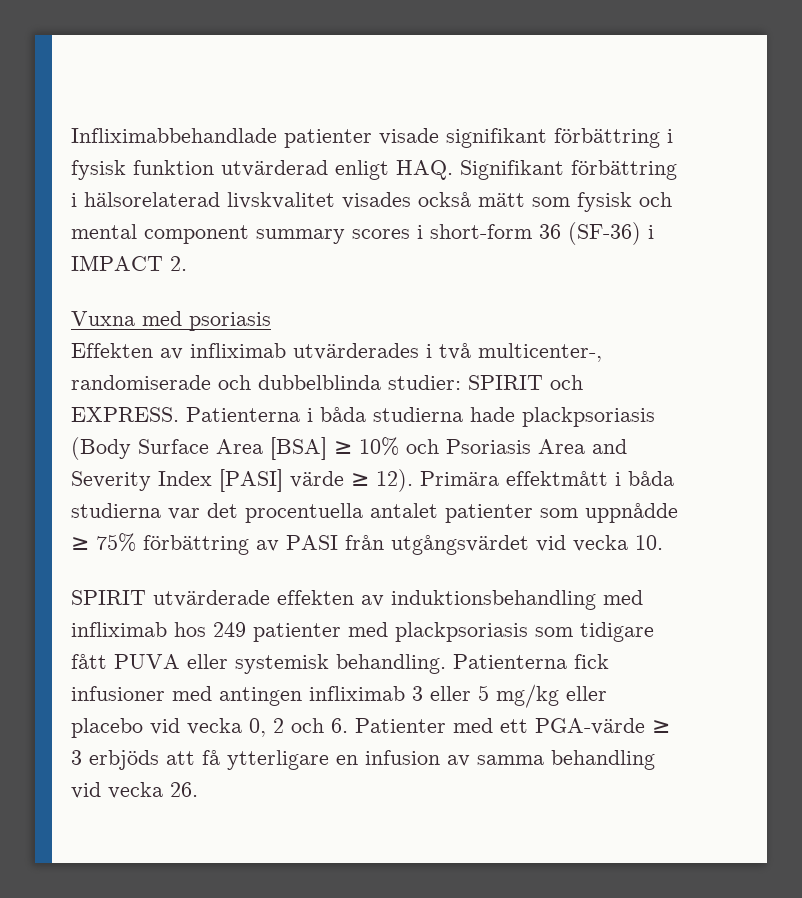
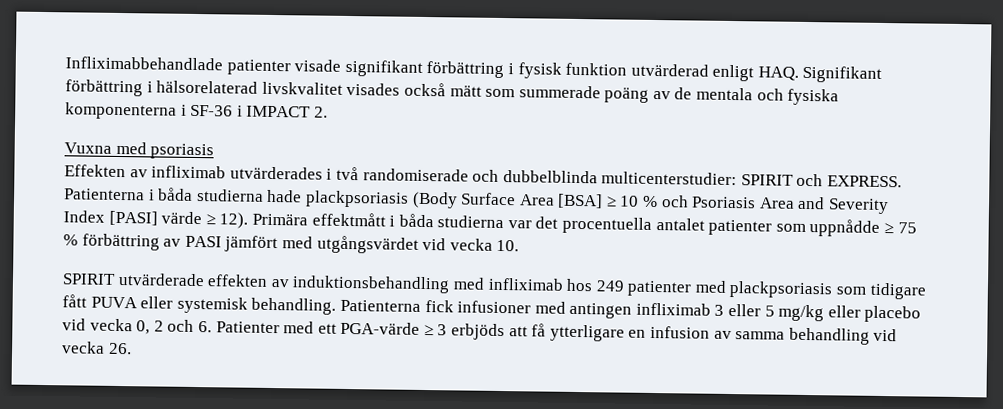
[577,192,672,212] [71,222,641,245] fysisk och mental component summary scores i short-form 36 (SF-36) -> [518,85,840,106] [65,102,234,120] summerade poäng av de mentala och fysiska komponenterna i SF-36
[478,343,602,362] multicenter-, -> (359, 173) none
[388,375,461,390] studier: -> [601,171,738,186] multicenterstudier:
[359,437,399,456] 10% -> [619,195,659,208] 10 %
[96,533,136,552] 75% -> [897,222,917,234] [63,234,78,246] 75 %
[345,535,384,550] från -> [224,235,313,253] jämfört med

